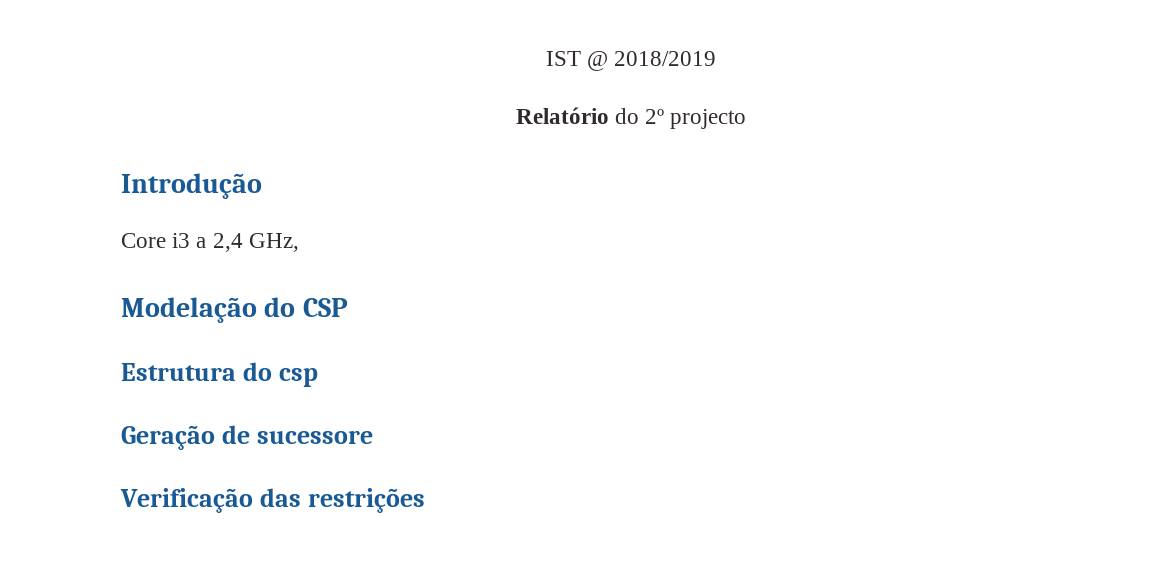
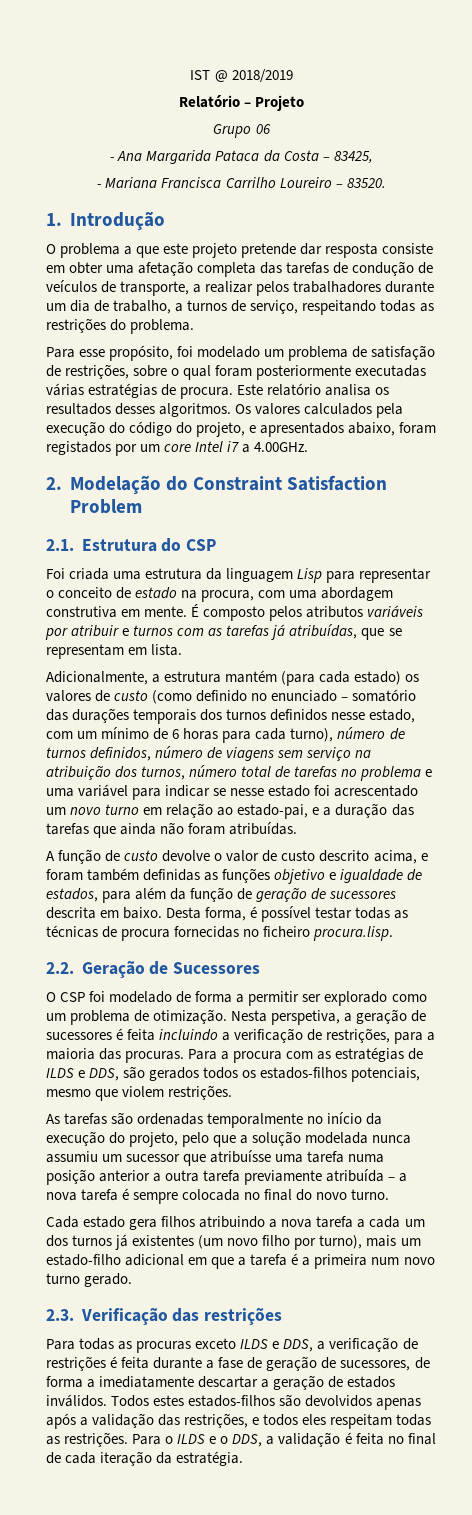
[614,108,747,129] [121,173,262,199] [121,233,299,252] [121,297,348,323] [121,362,318,387] [121,425,373,450] [120,488,425,513] do 2º projecto // Introdução // Core i3 a 2,4 GHz, // Modelação do CSP // Estrutura do csp // Geração de sucessore // Verificação das restrições -> [244,95,305,111] [213,124,271,138] [110,150,373,164] [97,177,386,188] [46,211,165,231] [46,243,434,258] [46,261,434,277] [46,280,435,296] [46,300,434,315] [46,318,195,334] [46,345,436,361] [46,364,427,380] [46,383,390,399] [46,403,404,418] [46,421,437,437] [46,441,309,456] [46,475,387,495] [69,499,142,514] [46,538,216,552] [46,568,432,583] [46,587,394,602] [46,604,424,621] [45,624,402,640] [46,644,183,659] [46,670,420,686] [46,689,417,704] [46,708,416,724] [46,727,405,743] [46,746,372,761] [46,765,433,781] [46,784,419,800] [46,803,414,819] [46,822,298,838] [46,849,428,864] [46,868,423,884] [46,887,397,903] [46,906,409,922] [46,925,394,941] [46,961,260,979] [46,991,427,1006] [46,1009,427,1025] [46,1028,436,1044] [46,1047,424,1063] [46,1066,421,1082] [46,1085,233,1101] [46,1112,383,1128] [46,1131,412,1147] [46,1150,385,1166] [46,1169,408,1185] [46,1188,390,1204] [46,1216,425,1230] [46,1234,421,1250] [46,1253,435,1269] [46,1273,133,1287] [46,1308,282,1326] [46,1337,418,1353] [46,1356,430,1371] [46,1375,396,1390] [46,1394,422,1410] [46,1413,432,1429] [46,1432,436,1447] [46,1451,244,1466] – Projeto // Grupo 06 // - Ana Margarida Pataca da Costa – 83425, // - Mariana Francisca Carrilho Loureiro – 83520. // 1. Introdução // O problema a que este projeto pretende dar resposta consiste em obter uma afetação completa das tarefas de condução de veículos de transporte, a realizar pelos trabalhadores durante um dia de trabalho, a turnos de serviço, respeitando todas as restrições do problema. // Para esse propósito, foi modelado um problema de satisfação de restrições, sobre o qual foram posteriormente executadas várias estratégias de procura. Este relatório analisa os resultados desses algoritmos. Os valores calculados pela execução do código do projeto, e apresentados abaixo, foram registados por um core Intel i7 a 4.00GHz. // 2. Modelação do Constraint Satisfaction Problem // 2.1. Estrutura do CSP // Foi criada uma estrutura da linguagem Lisp para representar o conceito de estado na procura, com uma abordagem construtiva em mente. É composto pelos atributos variáveis por atribuir e turnos com as tarefas já atribuídas, que se representam em lista. // Adicionalmente, a estrutura mantém (para cada estado) os valores de custo (como definido no enunciado – somatório das durações temporais dos turnos definidos nesse estado, com um mínimo de 6 horas para cada turno), número de turnos definidos, número de viagens sem serviço na atribuição dos turnos, número total de tarefas no problema e uma variável para indicar se nesse estado foi acrescentado um novo turno em relação ao estado-pai, e a duração das tarefas que ainda não foram atribuídas. // A função de custo devolve o valor de custo descrito acima, e foram também definidas as funções objetivo e igualdade de estados, para além da função de geração de sucessores descrita em baixo. Desta forma, é possível testar todas as técnicas de procura fornecidas no ficheiro procura.lisp. // 2.2. Geração de Sucessores // O CSP foi modelado de forma a permitir ser explorado como um problema de otimização. Nesta perspetiva, a geração de sucessores é feita incluindo a verificação de restrições, para a maioria das procuras. Para a procura com as estratégias de ILDS e DDS, são gerados todos os estados-filhos potenciais, mesmo que violem restrições. // As tarefas são ordenadas temporalmente no início da execução do projeto, pelo que a solução modelada nunca assumiu um sucessor que atribuísse uma tarefa numa posição anterior a outra tarefa previamente atribuída – a nova tarefa é sempre colocada no final do novo turno. // Cada estado gera filhos atribuindo a nova tarefa a cada um dos turnos já existentes (um novo filho por turno), mais um estado-filho adicional em que a tarefa é a primeira num novo turno gerado. // 2.3. Verificação das restrições // Para todas as procuras exceto ILDS e DDS, a verificação de restrições é feita durante a fase de geração de sucessores, de forma a imediatamente descartar a geração de estados inválidos. Todos estes estados-filhos são devolvidos apenas após a validação das restrições, e todos eles respeitam todas as restrições. Para o ILDS e o DDS, a validação é feita no final de cada iteração da estratégia.

